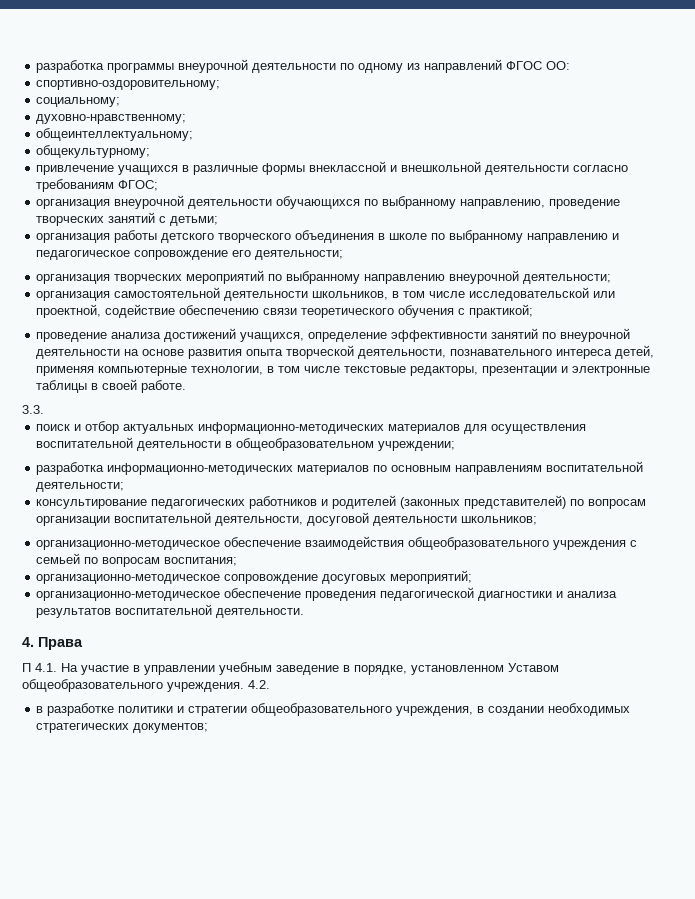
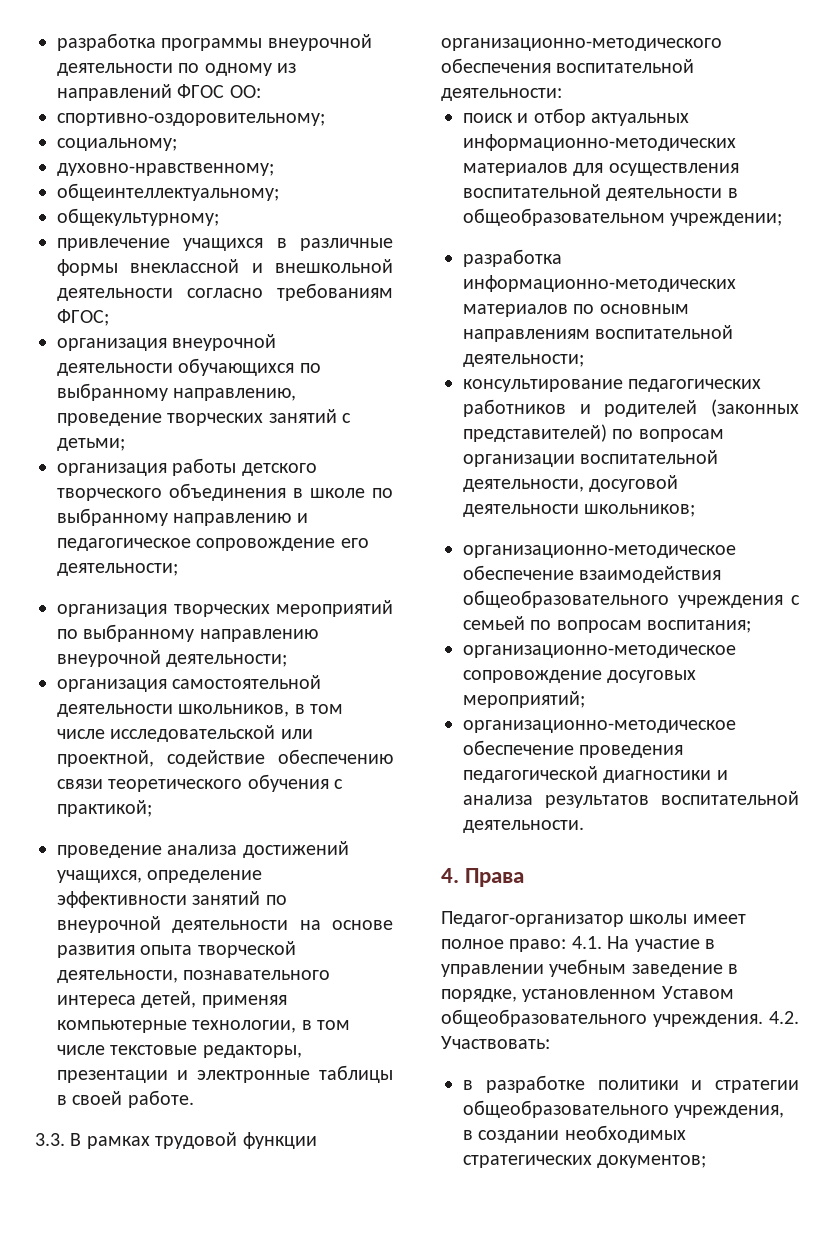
(44, 409) none -> [70,1132,317,1149] [441,38,722,51] [441,58,695,73] [441,88,562,101] В рамках трудовой функции организационно-методического обеспечения воспитательной деятельности:
[22,663,31,672] П -> [441,911,746,927] [441,939,567,952] Педагог-организатор школы имеет полное право:
(270, 684) none -> [441,1036,550,1049] Участвовать:

